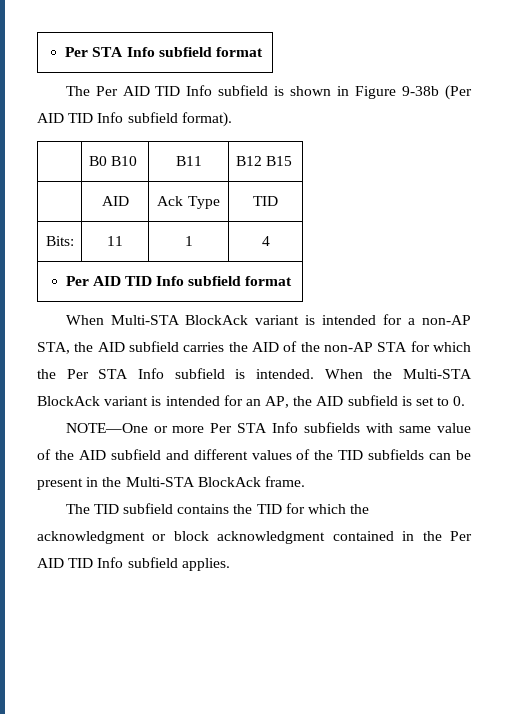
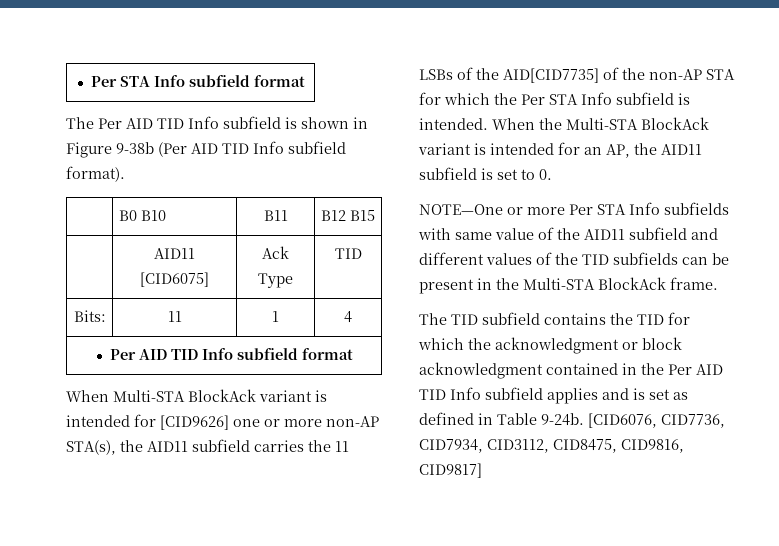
[101,196,129,206] AID -> [154,248,195,259] [140,272,209,287] AID11 [CID6075]
[408,315,472,325] [37,341,279,354] a non-AP STA, the AID subfield carries the AID -> [160,415,379,430] [66,439,349,455] [419,67,599,83] [CID9626] one or more non-AP STA(s), the AID11 subfield carries the 11 LSBs of the AID[CID7735]
[316,396,344,406] AID -> [661,144,702,155] AID11
[78,450,106,460] AID -> [584,229,625,240] AID11
[181,558,230,571] applies. -> [547,388,688,404] [419,412,725,428] [419,439,684,453] [419,463,482,478] applies and is set as defined in Table 9-24b. [CID6076, CID7736, CID7934, CID3112, CID8475, CID9816, CID9817]

